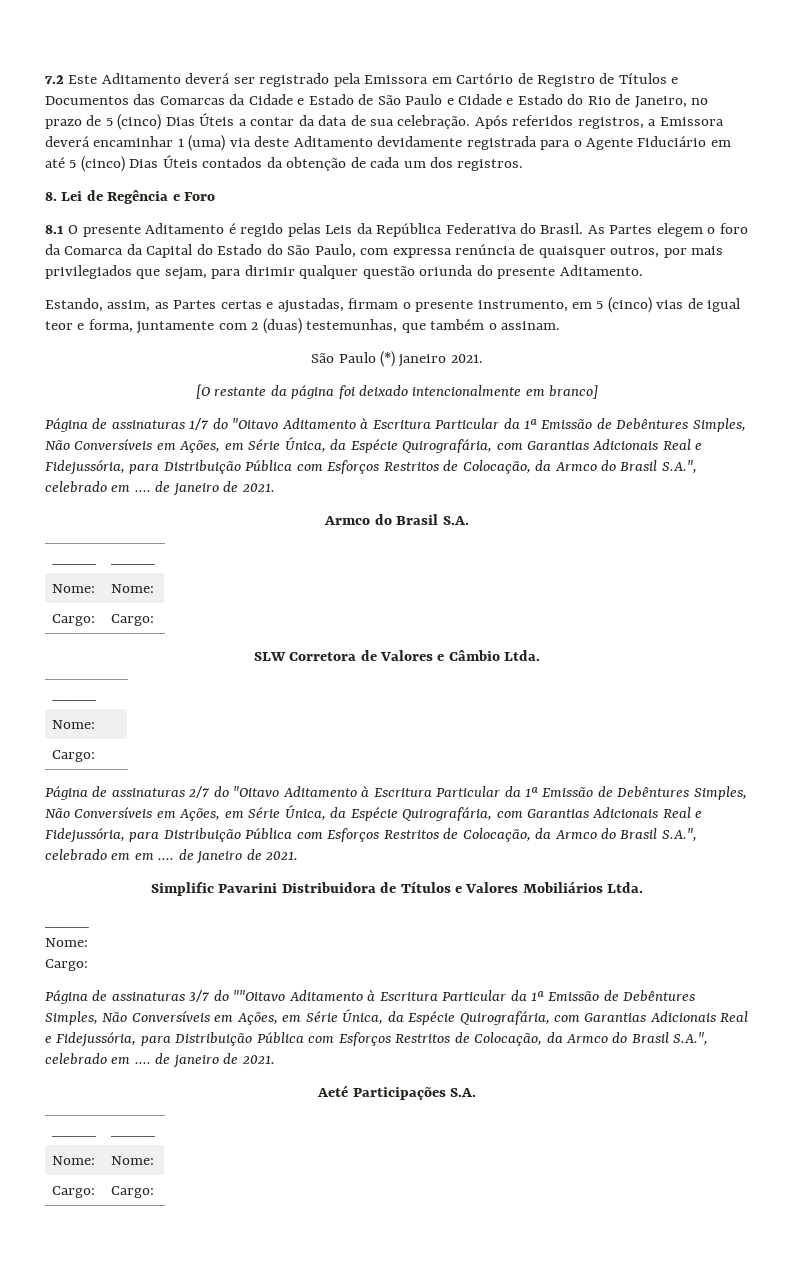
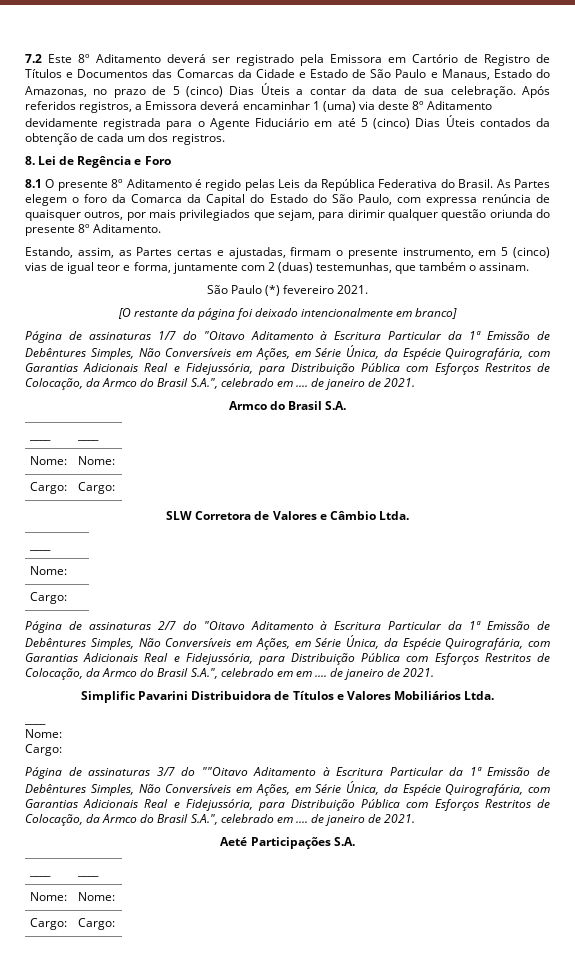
(98, 79) none -> [78,54,90,63] 8º
[458,94,687,108] Cidade e Estado do Rio de Janeiro, -> [441,69,550,80] [25,86,87,97] Manaus, Estado do Amazonas,
(290, 141) none -> [412,101,425,110] 8º
(141, 231) none -> [111,179,124,188] 8º
(556, 273) none -> [78,224,91,233] 8º
[398,354,447,367] janeiro -> [283,285,335,294] fevereiro

